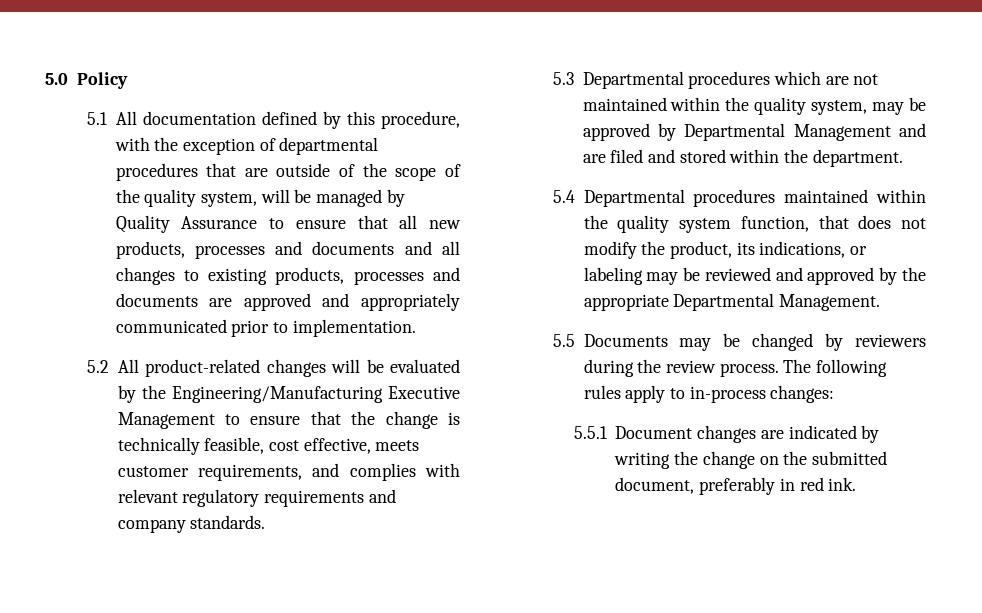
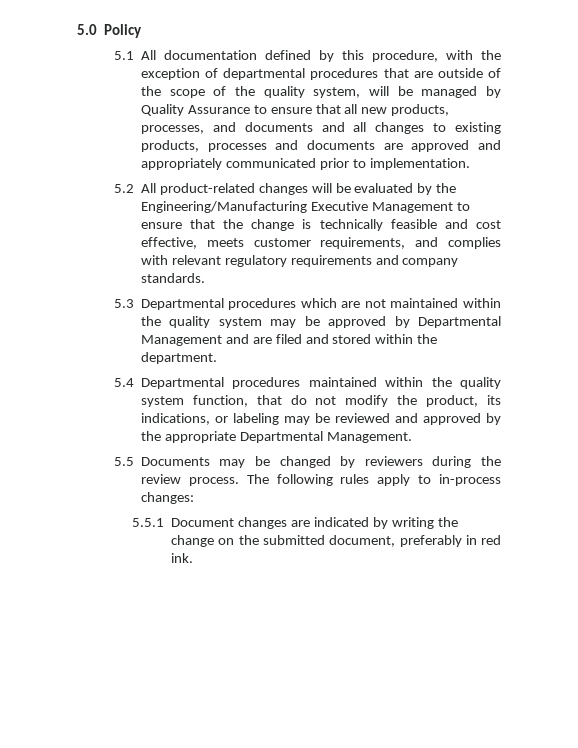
[194,245,265,259] processes -> [140,125,204,134] processes,
[204,437,265,454] feasible, -> [390,219,468,229] feasible and
[811,100,868,115] system, -> [218,317,262,328] system
[858,215,892,229] does -> [290,395,307,405] do

